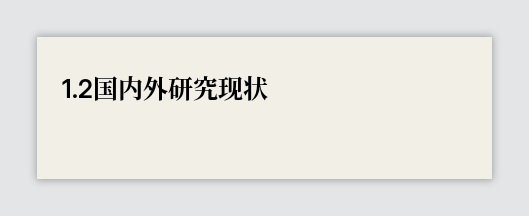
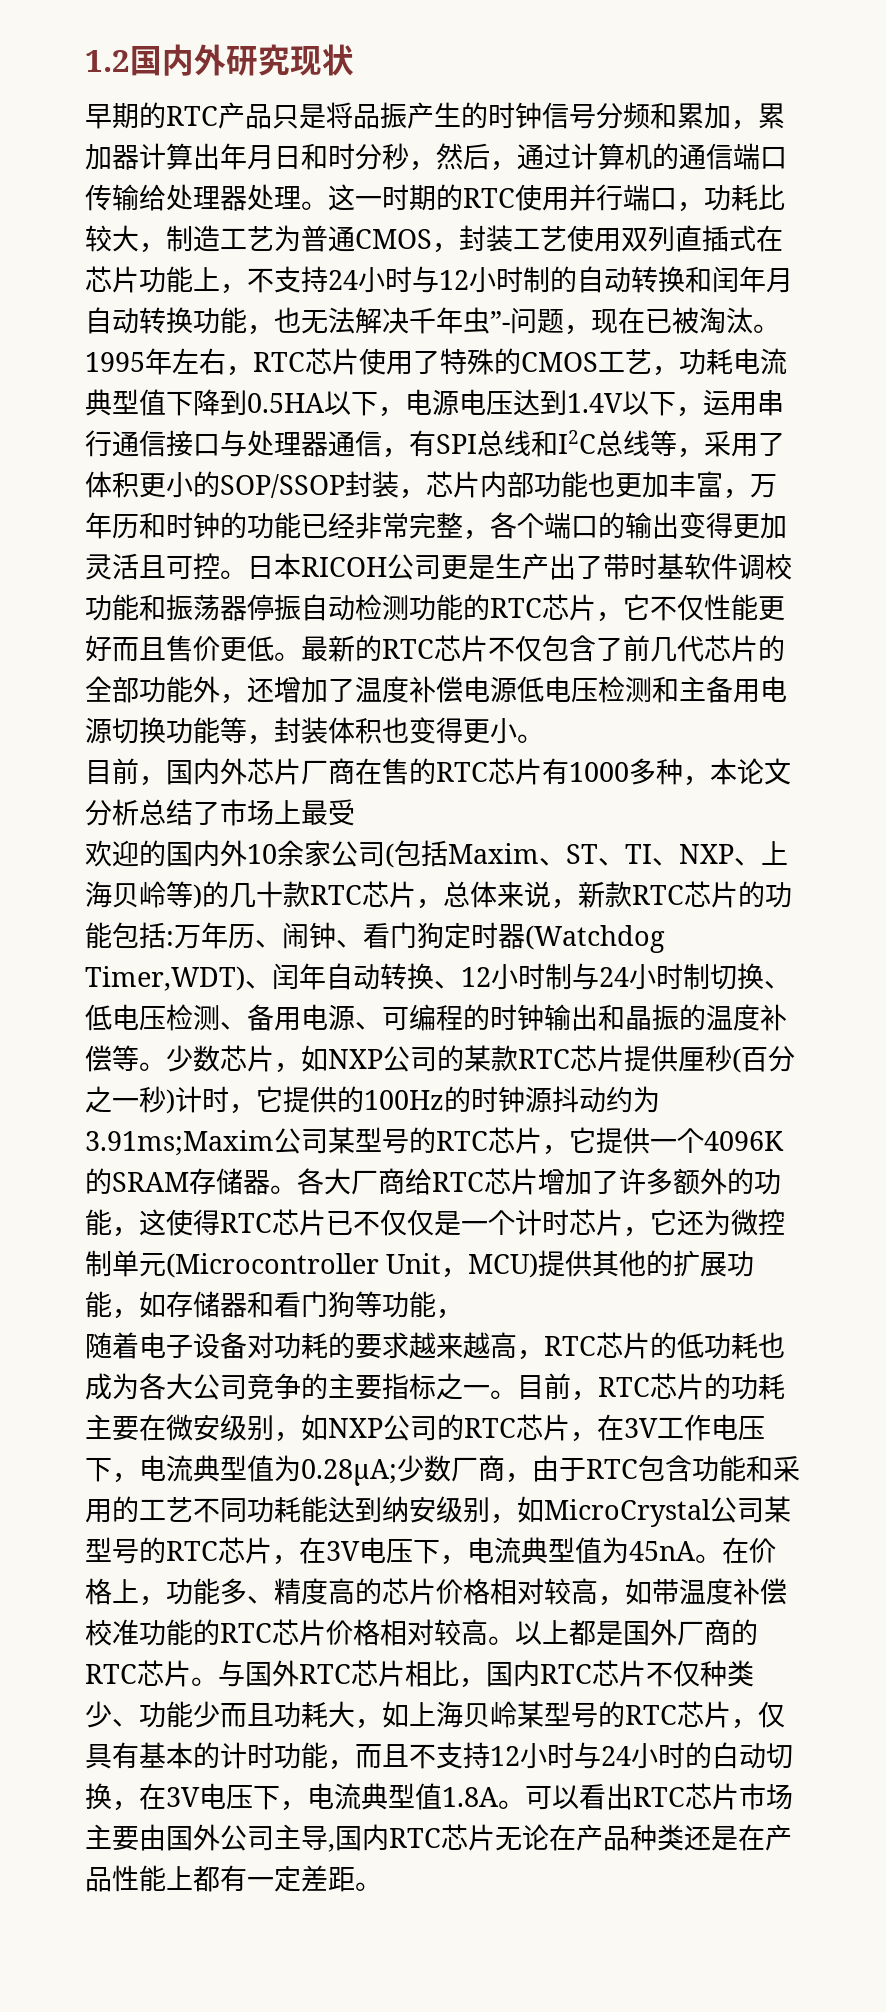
(269, 88) none -> [85,102,785,130] [85,143,787,171] [85,184,785,212] [85,225,783,253] [85,266,793,294] [85,307,780,335] [85,348,787,376] [85,389,784,417] [85,430,785,458] [85,471,777,499] [85,512,787,540] [85,553,792,580] [85,594,785,622] [85,635,785,662] [85,676,787,704] [85,717,544,745] [85,758,791,786] [85,799,355,826] [85,840,788,868] [85,881,792,909] [85,922,665,953] [85,963,791,991] [85,1004,787,1031] [85,1045,795,1073] [85,1086,660,1114] [85,1127,784,1156] [85,1168,781,1195] [85,1209,785,1237] [85,1250,755,1278] [85,1291,463,1319] [85,1332,785,1360] [85,1373,785,1401] [85,1414,765,1442] [85,1455,800,1486] [85,1496,791,1527] [85,1537,776,1565] [85,1578,787,1606] [85,1619,758,1646] [85,1660,754,1688] [85,1701,785,1729] [85,1742,793,1770] [85,1783,793,1811] [85,1824,792,1852] [85,1865,382,1892] // 早期的RTC产品只是将品振产生的时钟信号分频和累加，累加器计算出年月日和时分秒，然后，通过计算机的通信端口传输给处理器处理。这一时期的RTC使用并行端口，功耗比较大，制造工艺为普通CMOS，封装工艺使用双列直插式在芯片功能上，不支持24小时与12小时制的自动转换和闰年月自动转换功能，也无法解决千年虫”-问题，现在已被淘汰。1995年左右，RTC芯片使用了特殊的CMOS工艺，功耗电流典型值下降到0.5HA以下，电源电压达到1.4V以下，运用串行通信接口与处理器通信，有SPI总线和I2C总线等，采用了体积更小的SOP/SSOP封装，芯片内部功能也更加丰富，万年历和时钟的功能已经非常完整，各个端口的输出变得更加灵活且可控。日本RICOH公司更是生产出了带时基软件调校功能和振荡器停振自动检测功能的RTC芯片，它不仅性能更好而且售价更低。最新的RTC芯片不仅包含了前几代芯片的全部功能外，还增加了温度补偿电源低电压检测和主备用电源切换功能等，封装体积也变得更小。 // 目前，国内外芯片厂商在售的RTC芯片有1000多种，本论文分析总结了市场上最受 // 欢迎的国内外10余家公司(包括Maxim、ST、TI、NXP、上海贝岭等)的几十款RTC芯片，总体来说，新款RTC芯片的功能包括:万年历、闹钟、看门狗定时器(Watchdog Timer,WDT)、闰年自动转换、12小时制与24小时制切换、低电压检测、备用电源、可编程的时钟输出和晶振的温度补偿等。少数芯片，如NXP公司的某款RTC芯片提供厘秒(百分之一秒)计时，它提供的100Hz的时钟源抖动约为3.91ms;Maxim公司某型号的RTC芯片，它提供一个4096K的SRAM存储器。各大厂商给RTC芯片增加了许多额外的功能，这使得RTC芯片已不仅仅是一个计时芯片，它还为微控制单元(Microcontroller Unit，MCU)提供其他的扩展功能，如存储器和看门狗等功能， // 随着电子设备对功耗的要求越来越高，RTC芯片的低功耗也成为各大公司竞争的主要指标之一。目前，RTC芯片的功耗主要在微安级别，如NXP公司的RTC芯片，在3V工作电压下，电流典型值为0.28μA;少数厂商，由于RTC包含功能和采用的工艺不同功耗能达到纳安级别，如MicroCrystal公司某型号的RTC芯片，在3V电压下，电流典型值为45nA。在价格上，功能多、精度高的芯片价格相对较高，如带温度补偿校准功能的RTC芯片价格相对较高。以上都是国外厂商的RTC芯片。与国外RTC芯片相比，国内RTC芯片不仅种类少、功能少而且功耗大，如上海贝岭某型号的RTC芯片，仅具有基本的计时功能，而且不支持12小时与24小时的白动切换，在3V电压下，电流典型值1.8A。可以看出RTC芯片市场主要由国外公司主导,国内RTC芯片无论在产品种类还是在产品性能上都有一定差距。

